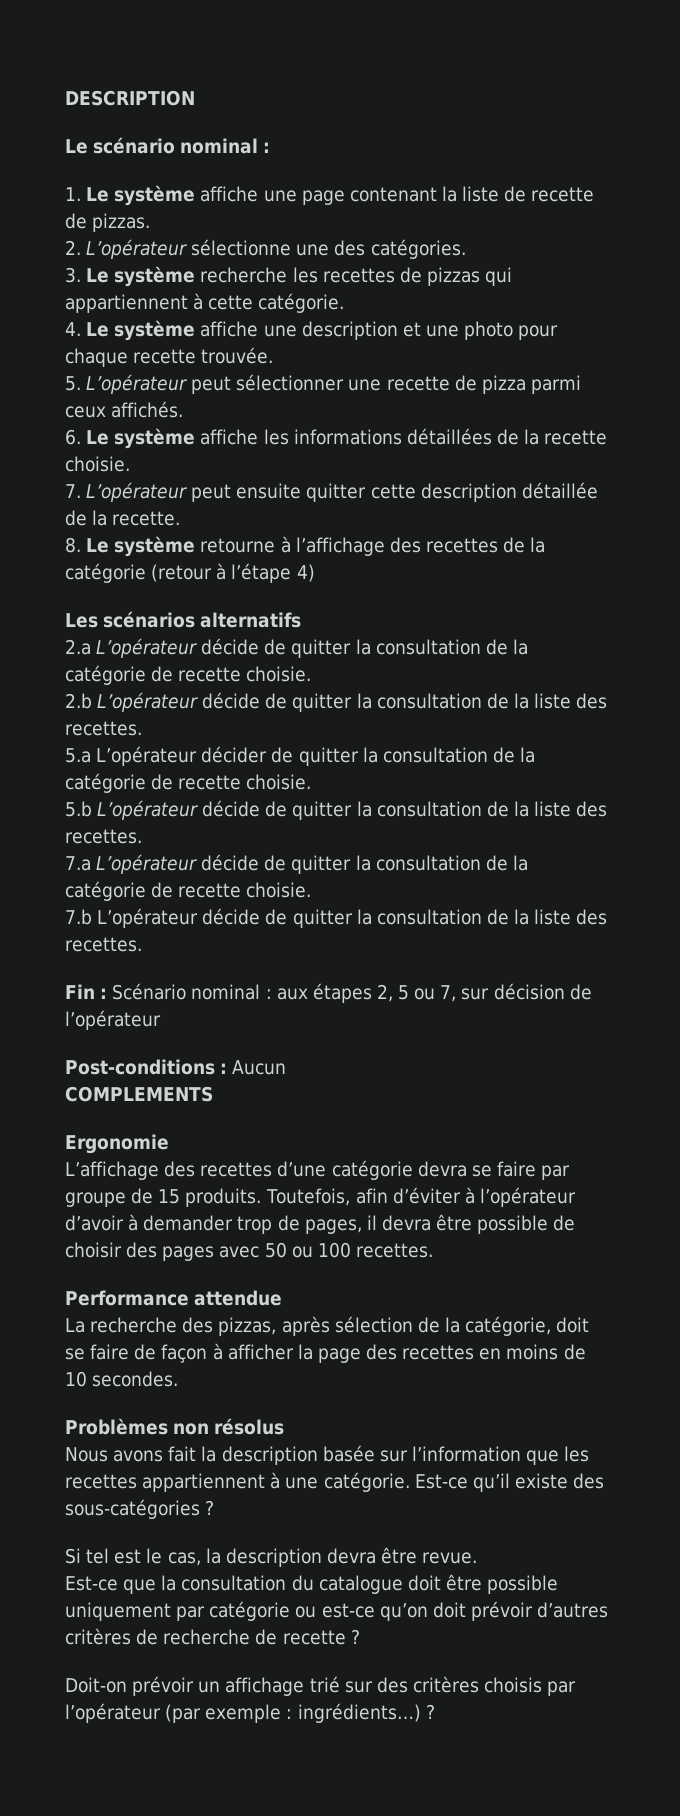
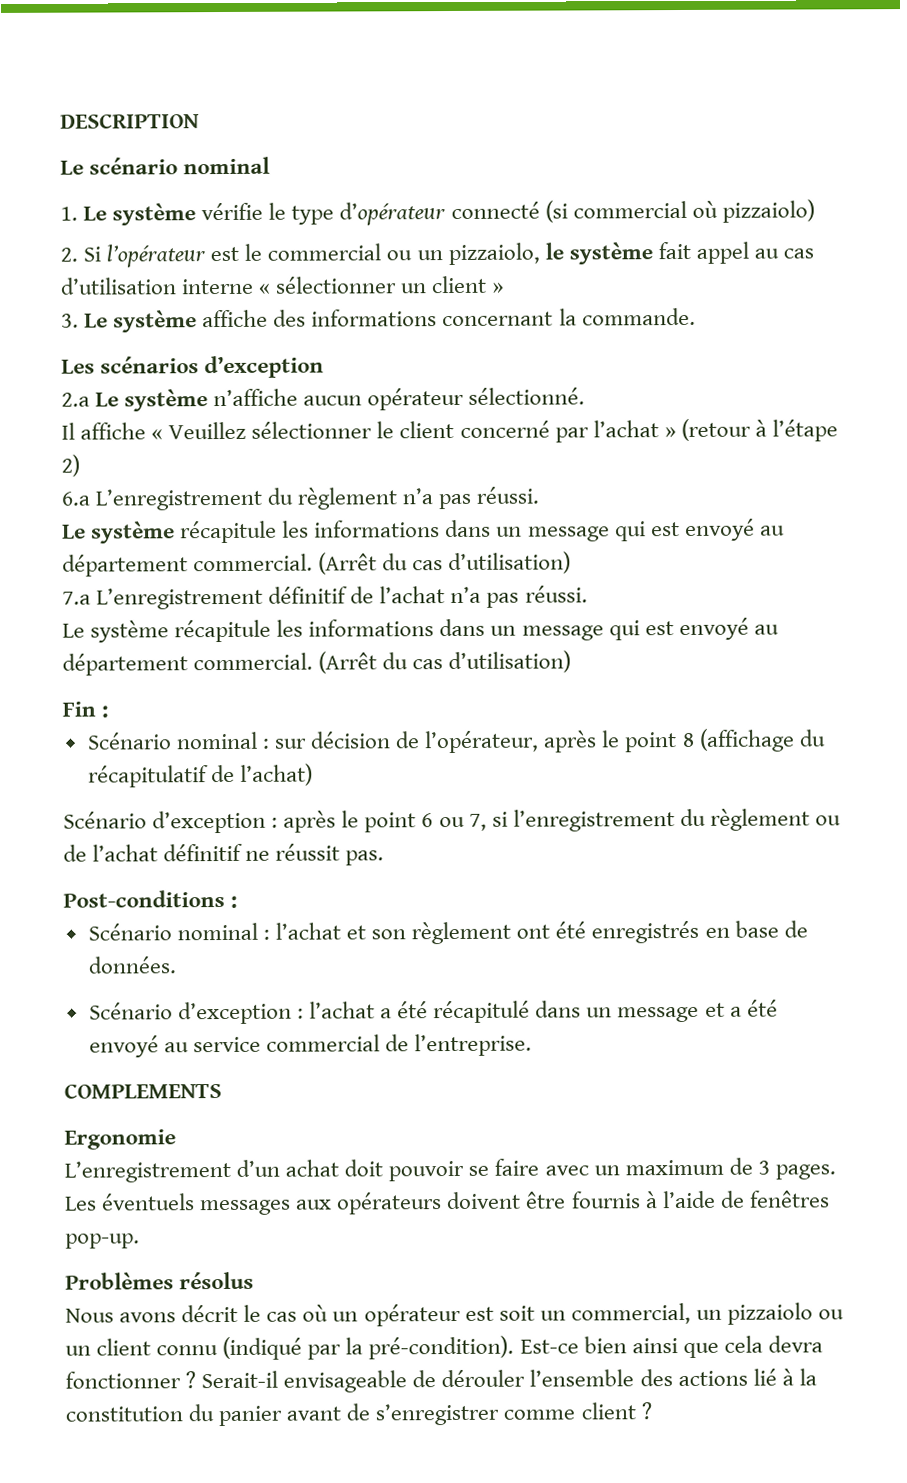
[263,142,271,153] : -> (271, 165) none
[200,186,595,205] [65,213,151,232] [65,239,466,259] [65,266,513,287] [65,293,345,313] [65,320,559,341] [65,347,274,367] [65,374,581,394] [65,401,184,418] [65,428,608,449] [65,456,130,472] [65,482,598,502] [65,510,181,526] [65,536,546,557] [65,563,315,583] [65,611,302,628] [65,638,528,658] [65,665,312,685] [65,692,608,712] [65,721,142,736] [65,746,536,766] [65,773,312,793] [65,800,608,820] [65,829,142,844] [65,854,528,874] [65,881,312,901] [65,908,608,928] [65,937,142,952] affiche une page contenant la liste de recette de pizzas. // 2. L’opérateur sélectionne une des catégories. // 3. Le système recherche les recettes de pizzas qui appartiennent à cette catégorie. // 4. Le système affiche une description et une photo pour chaque recette trouvée. // 5. L’opérateur peut sélectionner une recette de pizza parmi ceux affichés. // 6. Le système affiche les informations détaillées de la recette choisie. // 7. L’opérateur peut ensuite quitter cette description détaillée de la recette. // 8. Le système retourne à l’affichage des recettes de la catégorie (retour à l’étape 4) // Les scénarios alternatifs // 2.a L’opérateur décide de quitter la consultation de la catégorie de recette choisie. // 2.b L’opérateur décide de quitter la consultation de la liste des recettes. // 5.a L’opérateur décider de quitter la consultation de la catégorie de recette choisie. // 5.b L’opérateur décide de quitter la consultation de la liste des recettes. // 7.a L’opérateur décide de quitter la consultation de la catégorie de recette choisie. // 7.b L’opérateur décide de quitter la consultation de la liste des recettes. -> [201,199,815,226] [60,241,815,268] [60,275,505,295] [61,307,696,333] [61,355,325,379] [61,387,586,412] [61,418,838,443] [61,454,80,477] [61,486,540,511] [62,518,785,544] [62,551,572,577] [62,585,588,610] [62,617,779,643] [62,650,572,676] vérifie le type d’opérateur connecté (si commercial où pizzaiolo) // 2. Si l’opérateur est le commercial ou un pizzaiolo, le système fait appel au cas d’utilisation interne « sélectionner un client » // 3. Le système affiche des informations concernant la commande. // Les scénarios d’exception // 2.a Le système n’affiche aucun opérateur sélectionné. // Il affiche « Veuillez sélectionner le client concerné par l’achat » (retour à l’étape 2) // 6.a L’enregistrement du règlement n’a pas réussi. // Le système récapitule les informations dans un message qui est envoyé au département commercial. (Arrêt du cas d’utilisation) // 7.a L’enregistrement définitif de l’achat n’a pas réussi. // Le système récapitule les informations dans un message qui est envoyé au département commercial. (Arrêt du cas d’utilisation)
[112,983,592,1003] [65,1010,161,1030] [65,1059,287,1075] [65,1086,213,1102] [65,1134,169,1154] [65,1160,571,1180] [65,1187,577,1207] [65,1214,576,1234] [65,1242,433,1261] [65,1290,283,1306] [65,1316,590,1336] [65,1343,586,1363] [65,1371,179,1387] Scénario nominal : aux étapes 2, 5 ou 7, sur décision de l’opérateur // Post-conditions : Aucun // COMPLEMENTS // Ergonomie // L’affichage des recettes d’une catégorie devra se faire par groupe de 15 produits. Toutefois, afin d’éviter à l’opérateur d’avoir à demander trop de pages, il devra être possible de choisir des pages avec 50 ou 100 recettes. // Performance attendue // La recherche des pizzas, après sélection de la catégorie, doit se faire de façon à afficher la page des recettes en moins de 10 secondes. -> [86,728,826,754] [87,763,313,788] [63,808,841,834] [63,843,385,866] [63,889,239,908] [87,920,808,945] [87,956,177,974] [88,999,778,1025] [88,1033,533,1058] [64,1083,222,1099] [64,1129,176,1150] [64,1157,836,1183] [64,1190,830,1216] [65,1233,140,1249] // Scénario nominal : sur décision de l’opérateur, après le point 8 (affichage du récapitulatif de l’achat) // Scénario d’exception : après le point 6 ou 7, si l’enregistrement du règlement ou de l’achat définitif ne réussit pas. // Post-conditions : // Scénario nominal : l’achat et son règlement ont été enregistrés en base de données. // Scénario d’exception : l’achat a été récapitulé dans un message et a été envoyé au service commercial de l’entreprise. // COMPLEMENTS // Ergonomie // L’enregistrement d’un achat doit pouvoir se faire avec un maximum de 3 pages. Les éventuels messages aux opérateurs doivent être fournis à l’aide de fenêtres pop-up.
[173,1423,210,1435] non -> (174, 1281) none
[168,1445,590,1465] [65,1472,605,1492] [65,1499,215,1519] [65,1547,478,1567] [65,1574,559,1594] [65,1601,609,1621] [65,1628,360,1645] [65,1676,577,1696] [65,1703,421,1723] fait la description basée sur l’information que les recettes appartiennent à une catégorie. Est-ce qu’il existe des sous-catégories ? // Si tel est le cas, la description devra être revue. // Est-ce que la consultation du catalogue doit être possible uniquement par catégorie ou est-ce qu’on doit prévoir d’autres critères de recherche de recette ? // Doit-on prévoir un affichage trié sur des critères choisis par l’opérateur (par exemple : ingrédients…) -> [181,1302,845,1327] [65,1335,823,1361] [65,1368,817,1393] [65,1402,636,1427] décrit le cas où un opérateur est soit un commercial, un pizzaiolo ou un client connu (indiqué par la pré-condition). Est-ce bien ainsi que cela devra fonctionner ? Serait-il envisageable de dérouler l’ensemble des actions lié à la constitution du panier avant de s’enregistrer comme client

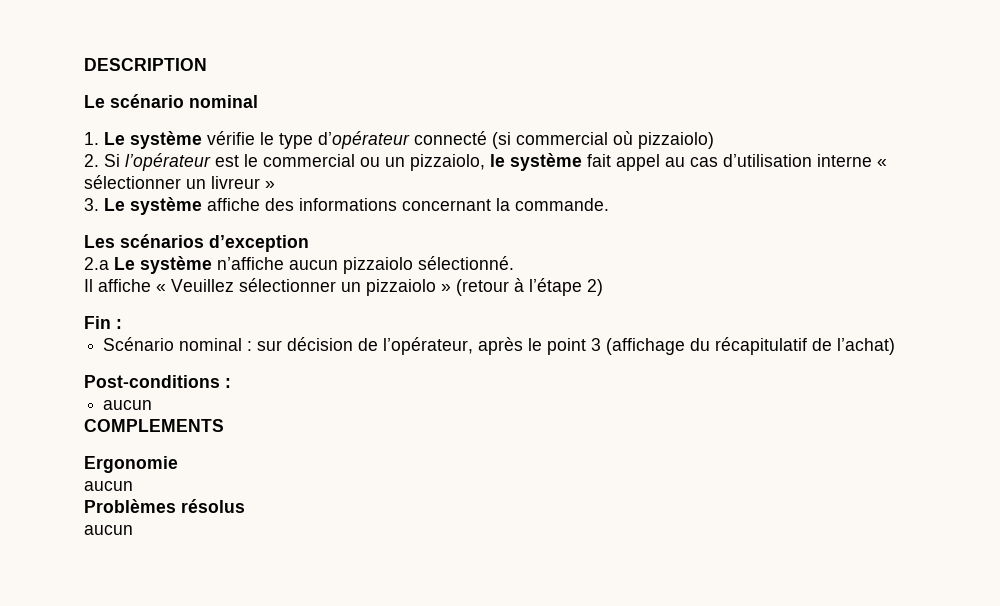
[431,275,488,294] client -> [211,176,260,189] livreur
[367,387,465,411] opérateur -> [343,257,413,274] pizzaiolo
[376,420,659,443] le client concerné par l’achat -> [341,279,436,296] un pizzaiolo
[61,486,540,511] [62,518,785,544] [62,551,572,577] [62,585,588,610] [62,617,779,643] [62,650,572,676] // 6.a L’enregistrement du règlement n’a pas réussi. // Le système récapitule les informations dans un message qui est envoyé au département commercial. (Arrêt du cas d’utilisation) // 7.a L’enregistrement définitif de l’achat n’a pas réussi. // Le système récapitule les informations dans un message qui est envoyé au département commercial. (Arrêt du cas d’utilisation) -> (603, 287) none
[681,732,695,748] 8 -> [591,338,602,351] 3
[63,808,841,834] [63,843,385,866] [63,889,239,908] [87,920,808,945] [87,956,177,974] [88,999,778,1025] [88,1033,533,1058] [64,1083,222,1099] [64,1129,176,1150] [64,1157,836,1183] [64,1190,830,1216] [65,1233,140,1249] [65,1271,255,1290] [65,1302,845,1327] [65,1335,823,1361] [65,1368,817,1393] [65,1402,652,1427] Scénario d’exception : après le point 6 ou 7, si l’enregistrement du règlement ou de l’achat définitif ne réussit pas. // Post-conditions : // Scénario nominal : l’achat et son règlement ont été enregistrés en base de données. // Scénario d’exception : l’achat a été récapitulé dans un message et a été envoyé au service commercial de l’entreprise. // COMPLEMENTS // Ergonomie // L’enregistrement d’un achat doit pouvoir se faire avec un maximum de 3 pages. Les éventuels messages aux opérateurs doivent être fournis à l’aide de fenêtres pop-up. // Problèmes résolus // Nous avons décrit le cas où un opérateur est soit un commercial, un pizzaiolo ou un client connu (indiqué par la pré-condition). Est-ce bien ainsi que cela devra fonctionner ? Serait-il envisageable de dérouler l’ensemble des actions lié à la constitution du panier avant de s’enregistrer comme client ? -> [84,375,231,388] [103,400,153,410] [84,419,224,432] [84,456,178,473] [84,481,133,491] [84,499,245,513] [84,525,133,535] Post-conditions : // aucun // COMPLEMENTS // Ergonomie // aucun // Problèmes résolus // aucun

